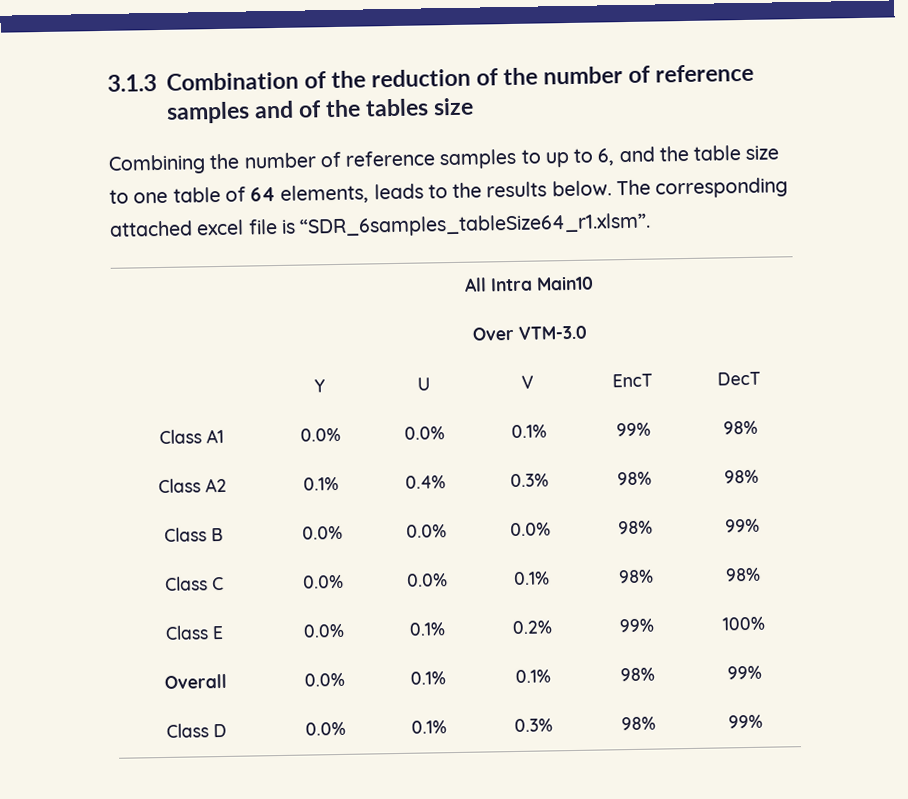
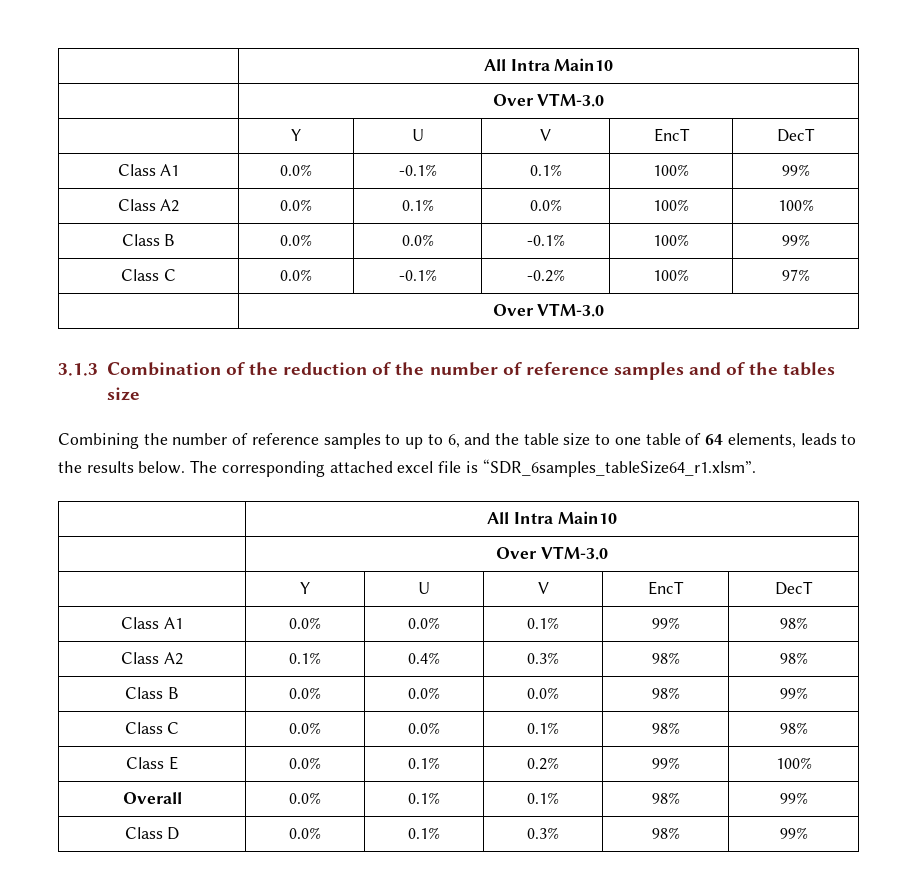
(107, 83) none -> [483,58,614,71] [492,93,605,107] [291,129,301,141] [411,129,424,141] [540,129,551,141] [653,128,690,142] [777,128,815,142] [117,164,180,176] [280,164,312,176] [398,164,437,176] [529,164,562,176] [653,164,689,176] [781,164,810,176] [117,199,180,212] [280,199,312,211] [401,199,434,211] [529,199,562,211] [653,199,689,211] [777,199,814,211] [121,234,176,246] [280,234,312,246] [401,234,434,246] [526,234,565,246] [653,234,689,246] [781,234,810,246] [121,269,176,281] [280,269,312,281] [398,269,437,281] [526,269,565,282] [653,269,689,281] [781,269,810,281] [492,303,605,317] | All Intra Main10 // | Over VTM-3.0 // | Y | U | V | EncT | DecT // Class A1 | 0.0% | -0.1% | 0.1% | 100% | 99% // Class A2 | 0.0% | 0.1% | 0.0% | 100% | 100% // Class B | 0.0% | 0.0% | -0.1% | 100% | 99% // Class C | 0.0% | -0.1% | -0.2% | 100% | 97% // | Over VTM-3.0 //

